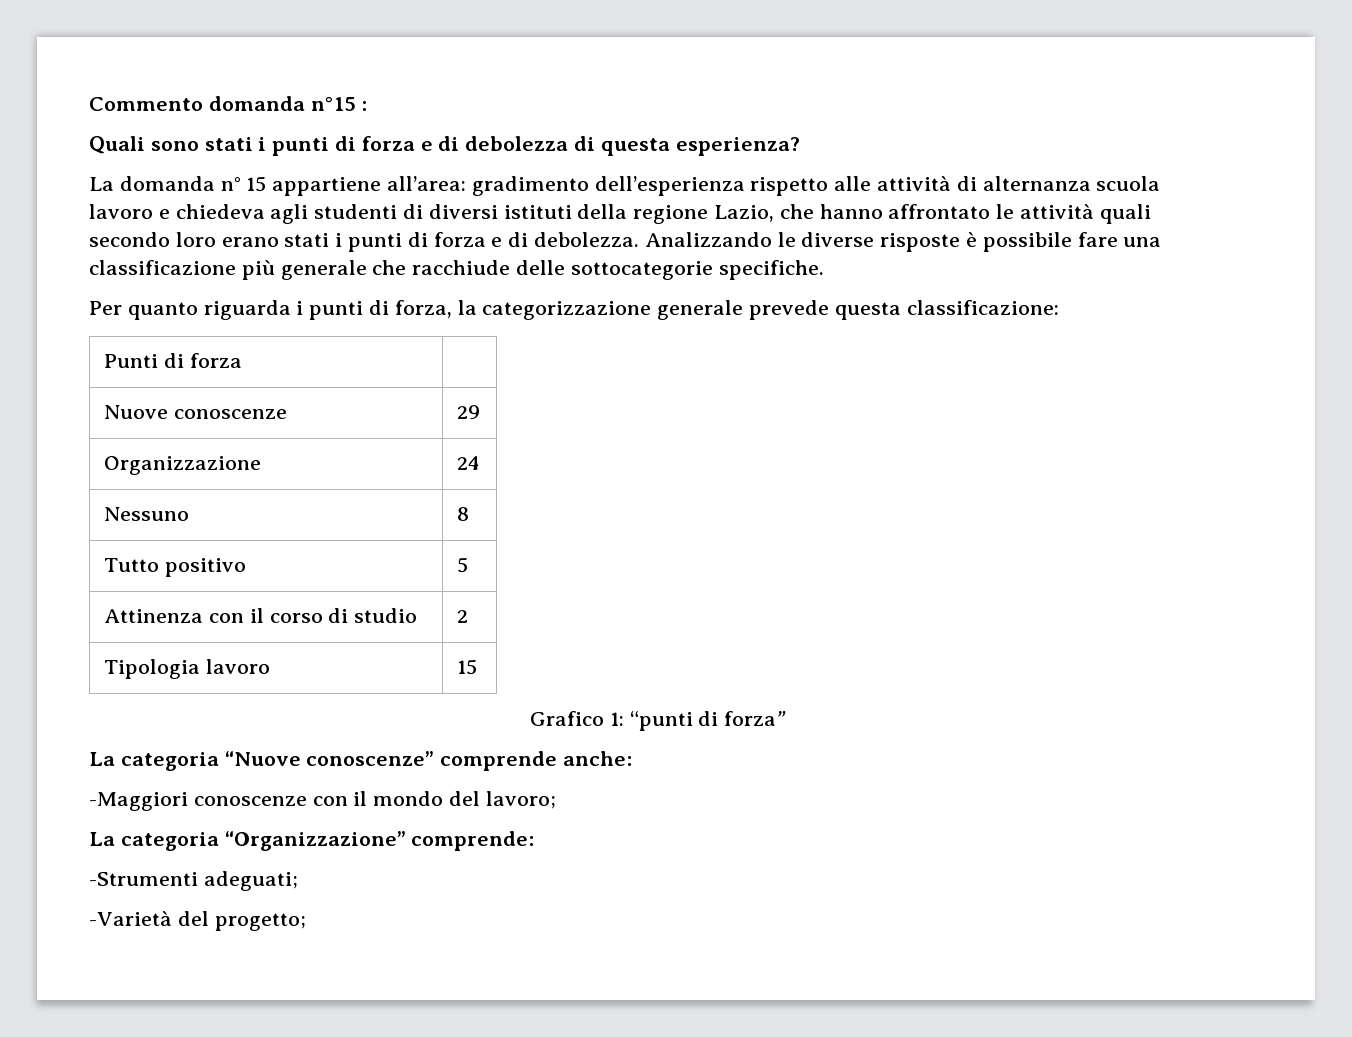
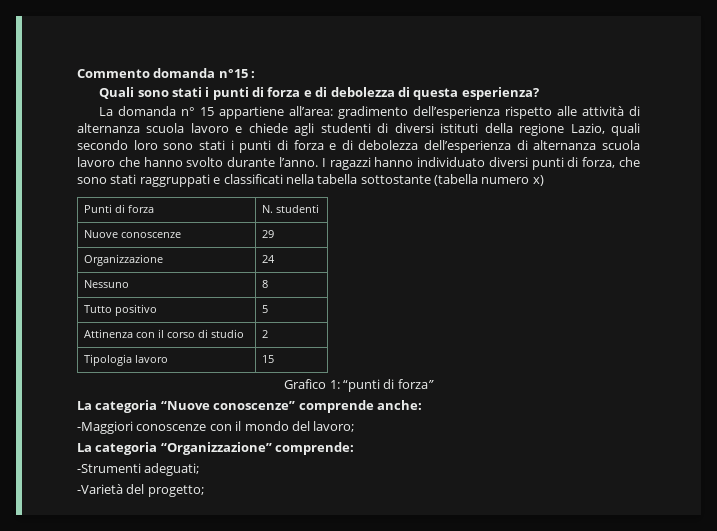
[175,204,265,219] chiedeva -> [248,123,288,133] chiede
[779,204,1095,219] che hanno affrontato le attività -> (605, 128) none
[221,232,1162,252] [89,260,824,280] [89,300,1059,320] erano stati i punti di forza e di debolezza. Analizzando le diverse risposte è possibile fare una classificazione più generale che racchiude delle sottocategorie specifiche. // Per quanto riguarda i punti di forza, la categorizzazione generale prevede questa classificazione: -> [163,140,640,153] [77,157,640,170] [77,174,544,187] sono stati i punti di forza e di debolezza dell’esperienza di alternanza scuola lavoro che hanno svolto durante l’anno. I ragazzi hanno individuato diversi punti di forza, che sono stati raggruppati e classificati nella tabella sottostante (tabella numero x)
(242, 360) none -> [261,204,319,213] N. studenti

